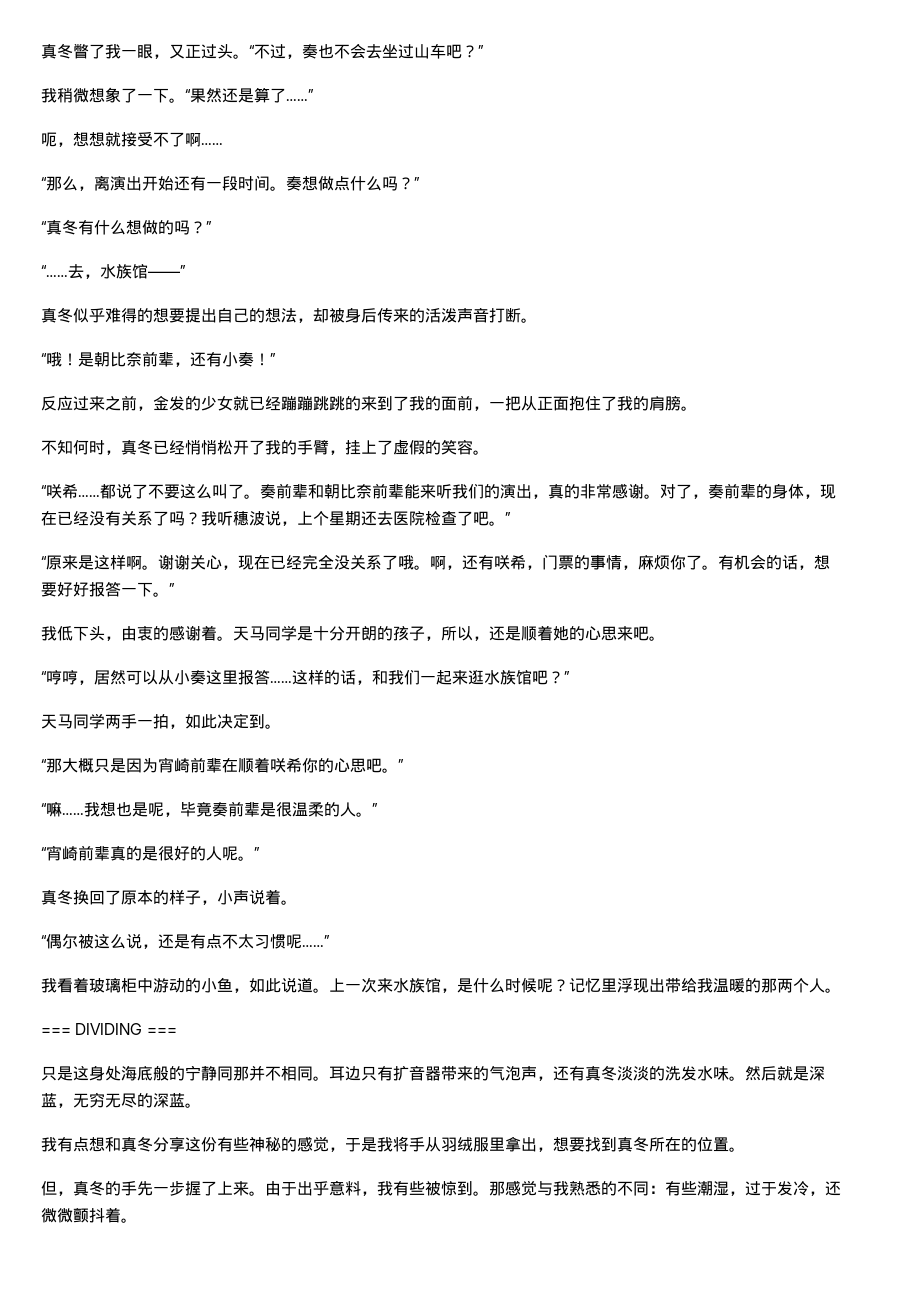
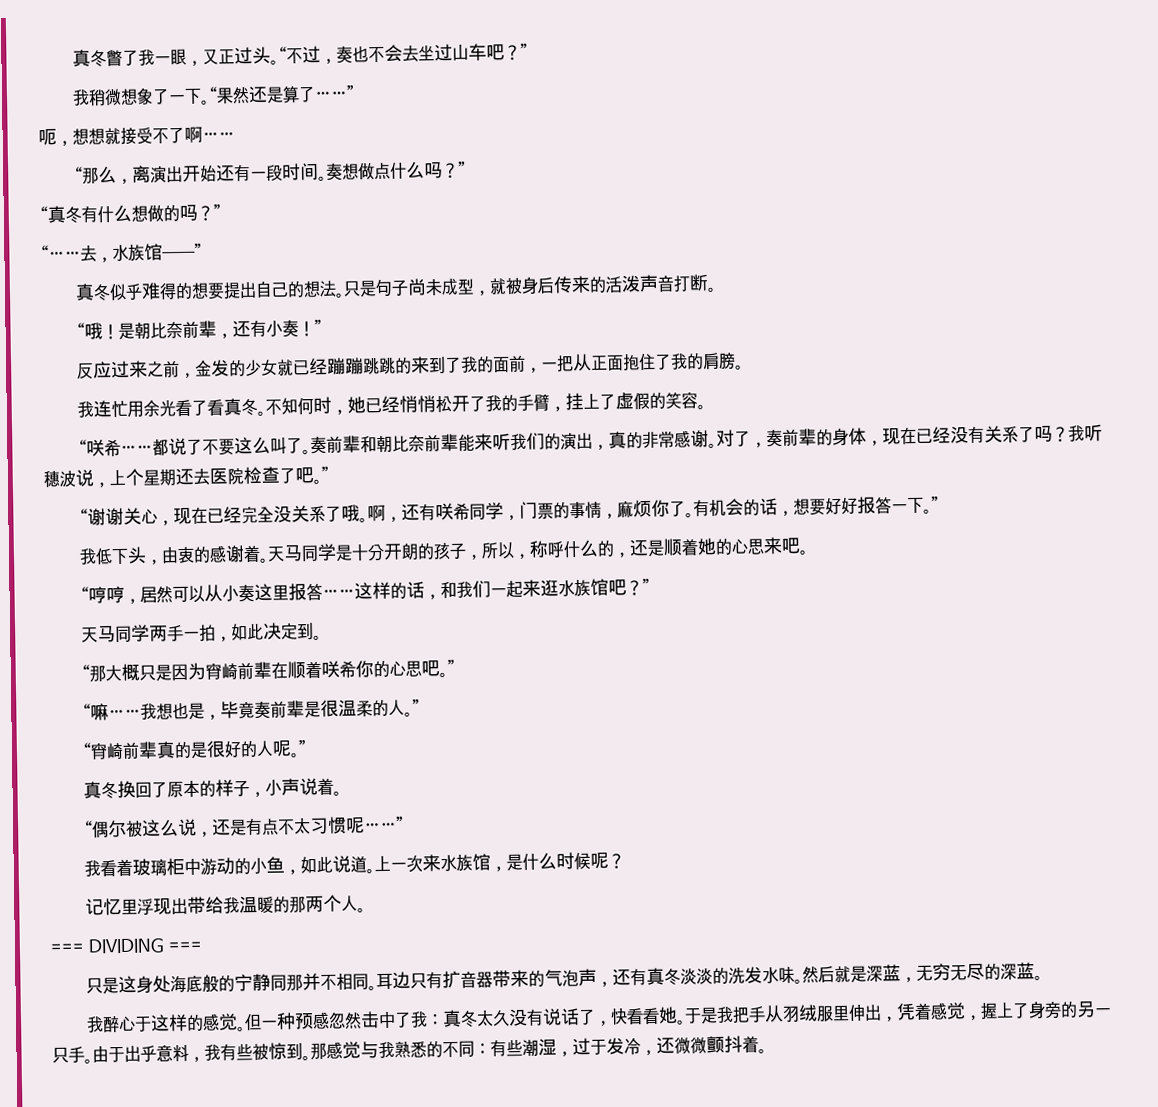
[297,308,329,323] ，却 -> [335,277,507,298] 。只是句子尚未成型，就
(697, 408) none -> [76,398,266,418] 我连忙用余光看了看真冬。
[121,439,153,455] 真冬 -> [346,396,366,414] 她
[46,555,158,570] 原来是这样啊。 -> (88, 516) none
(526, 562) none -> [468,502,504,520] 同学
(489, 638) none -> [528,539,631,559] 称呼什么的，
[148,802,164,817] 呢 -> (205, 711) none
(569, 985) none -> (625, 861) //
[57,1136,745,1152] [41,1180,249,1196] 有点想和真冬分享这份有些神秘的感觉，于是我将手从羽绒服里拿出，想要找到真冬所在的位置。 // 但，真冬的手先一步握了上来 -> [101,1000,1112,1033] [52,1046,85,1064] 醉心于这样的感觉。但一种预感忽然击中了我：真冬太久没有说话了，快看看她。于是我把手从羽绒服里伸出，凭着感觉，握上了身旁的另一只手

